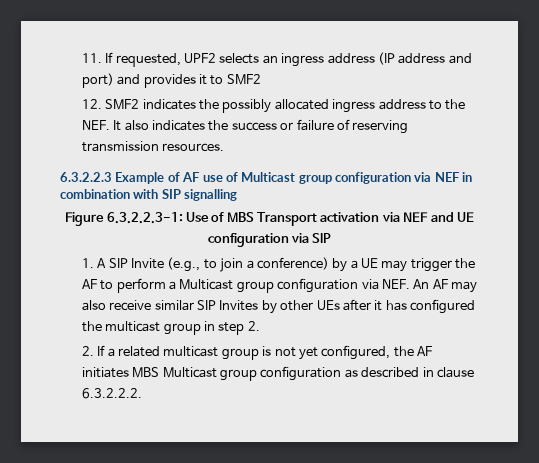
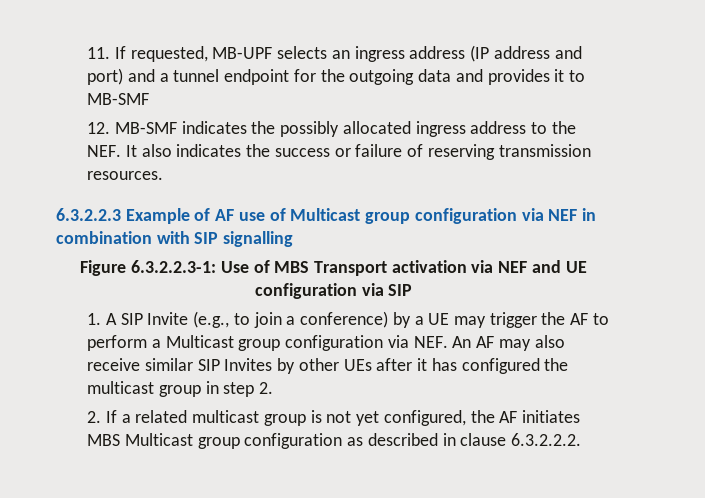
[184,53,217,63] UPF2 -> [212,47,273,59] MB-UPF
(141, 79) none -> [159,69,483,85] a tunnel endpoint for the outgoing data and
[226,74,261,85] SMF2 -> [87,93,150,105] MB-SMF
[105,99,140,110] SMF2 -> [115,122,178,134] MB-SMF

